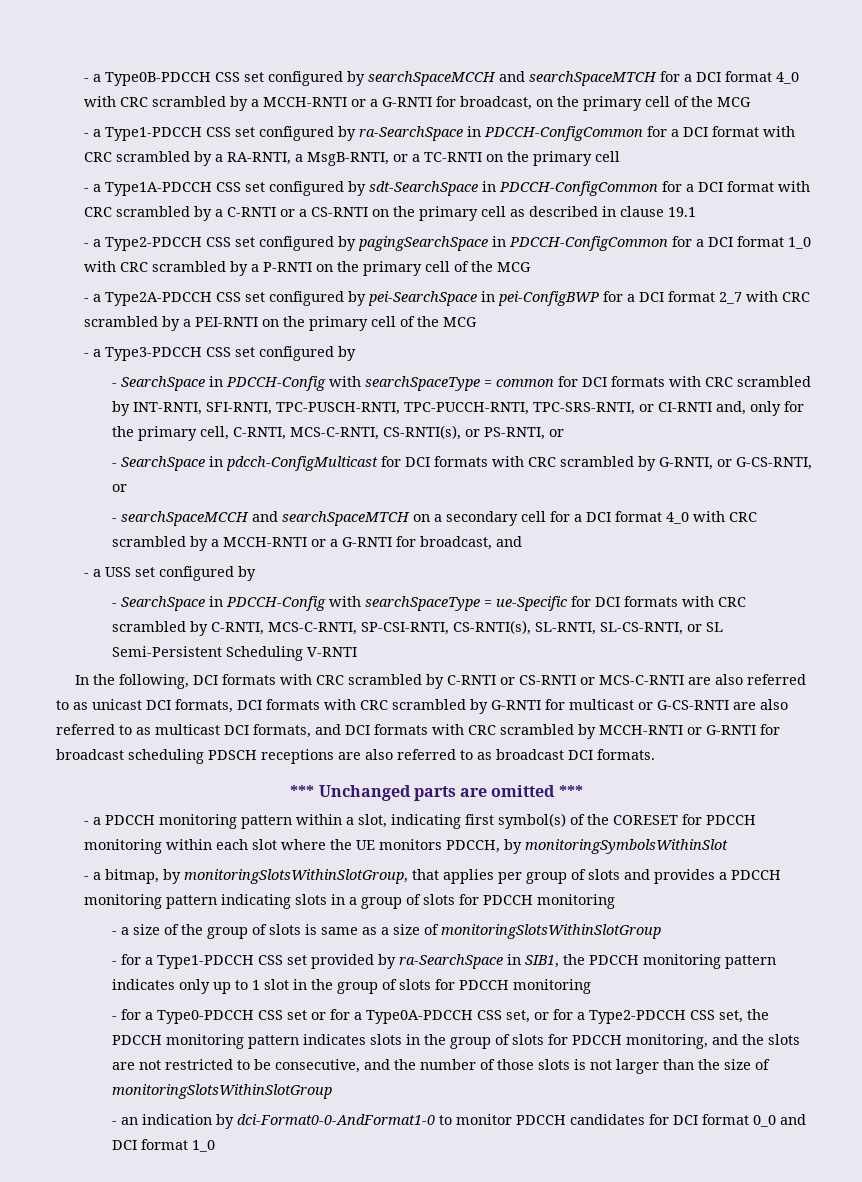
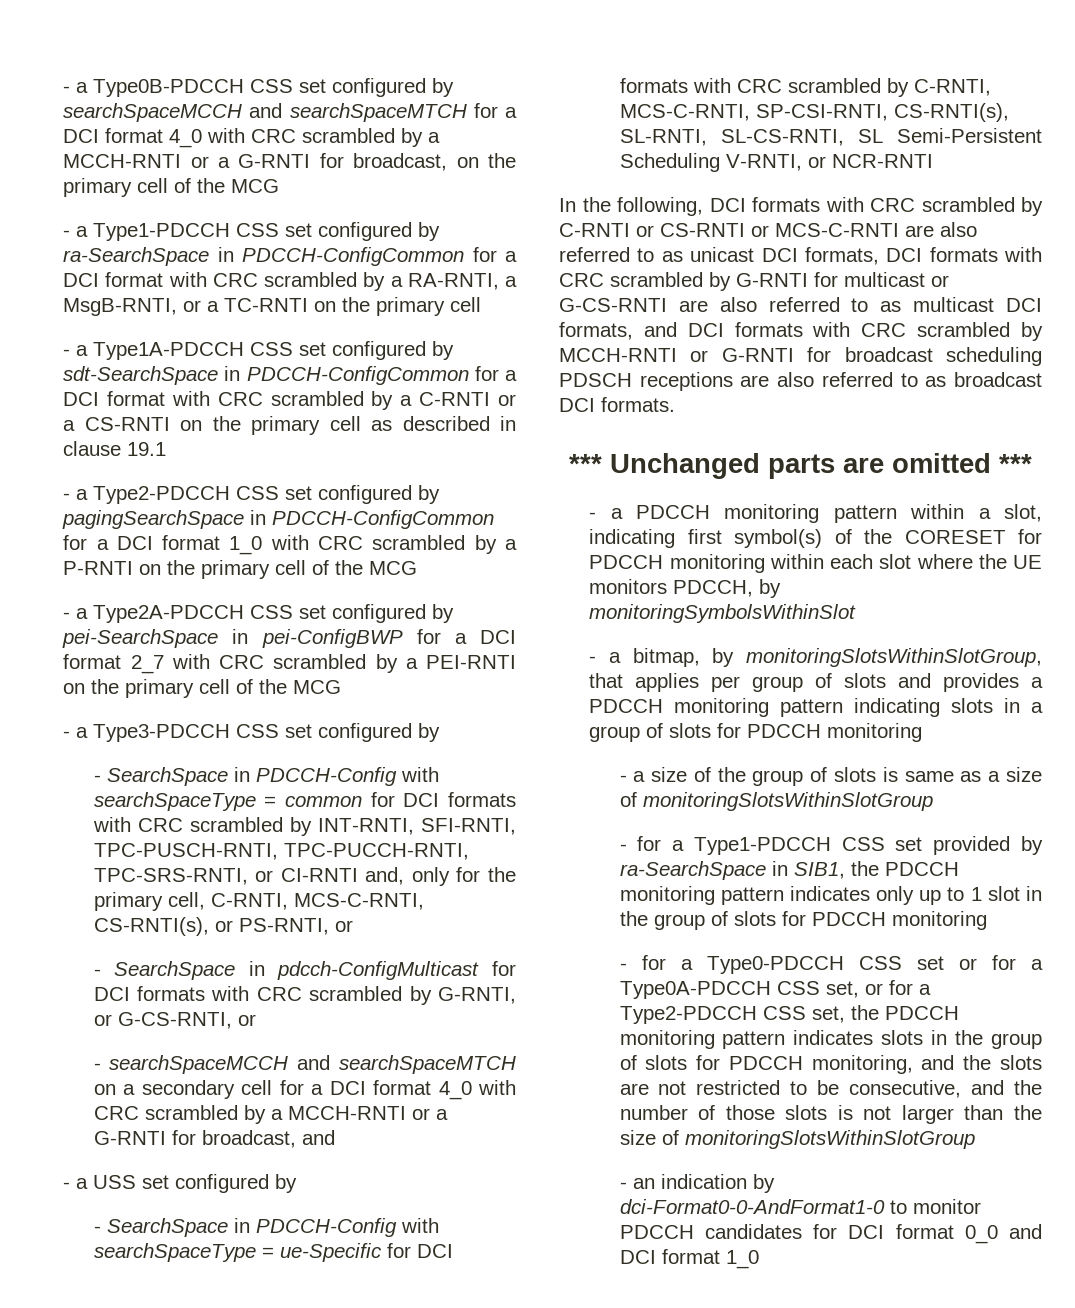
[687,624,703,632] or -> (844, 137) none
[307,647,358,657] V-RNTI -> [725,154,933,171] V-RNTI, or NCR-RNTI

